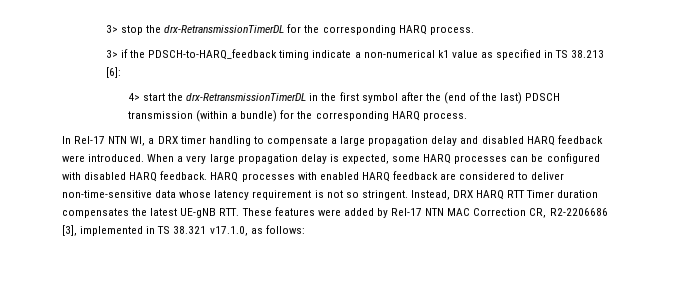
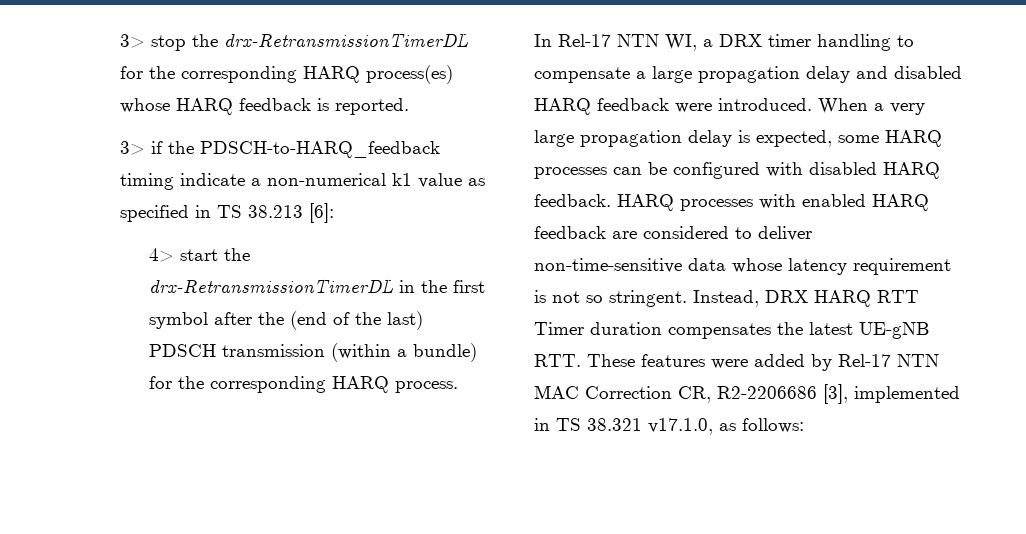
[429,26,474,35] process. -> [366,65,454,84] [120,98,410,115] process(es) whose HARQ feedback is reported.

